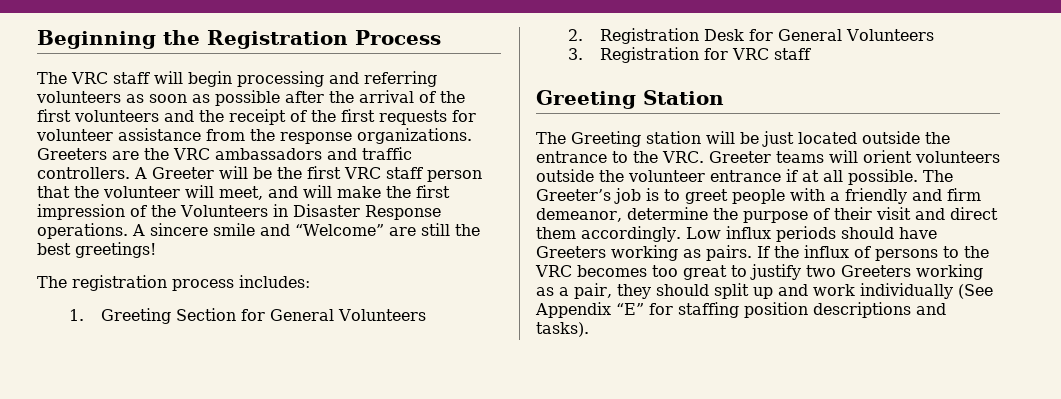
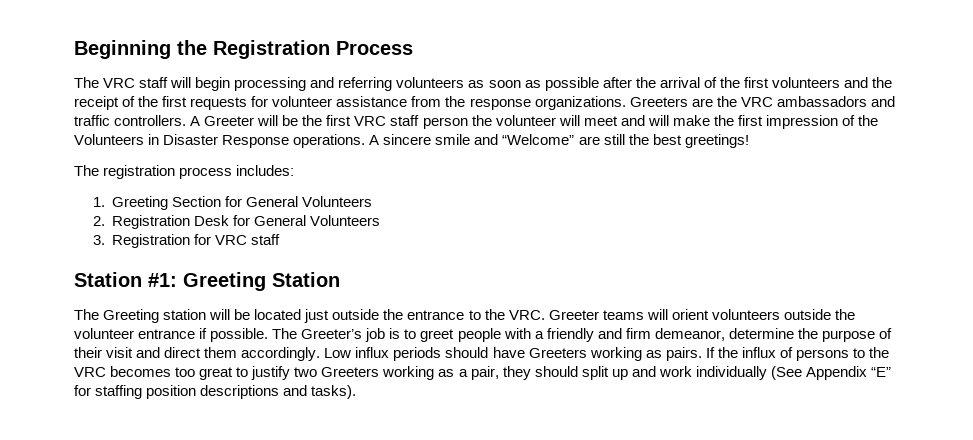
[37,186,70,198] that -> (468, 123) none
[219,186,263,200] meet, -> [583,116,618,126] meet
(811, 54) none -> [74,272,177,287] Station #1:
[762,131,857,147] just located -> [254,309,330,323] located just
[802,170,843,182] at all -> (208, 333) none

